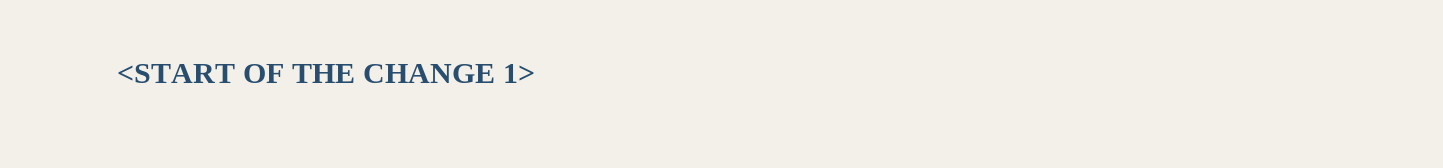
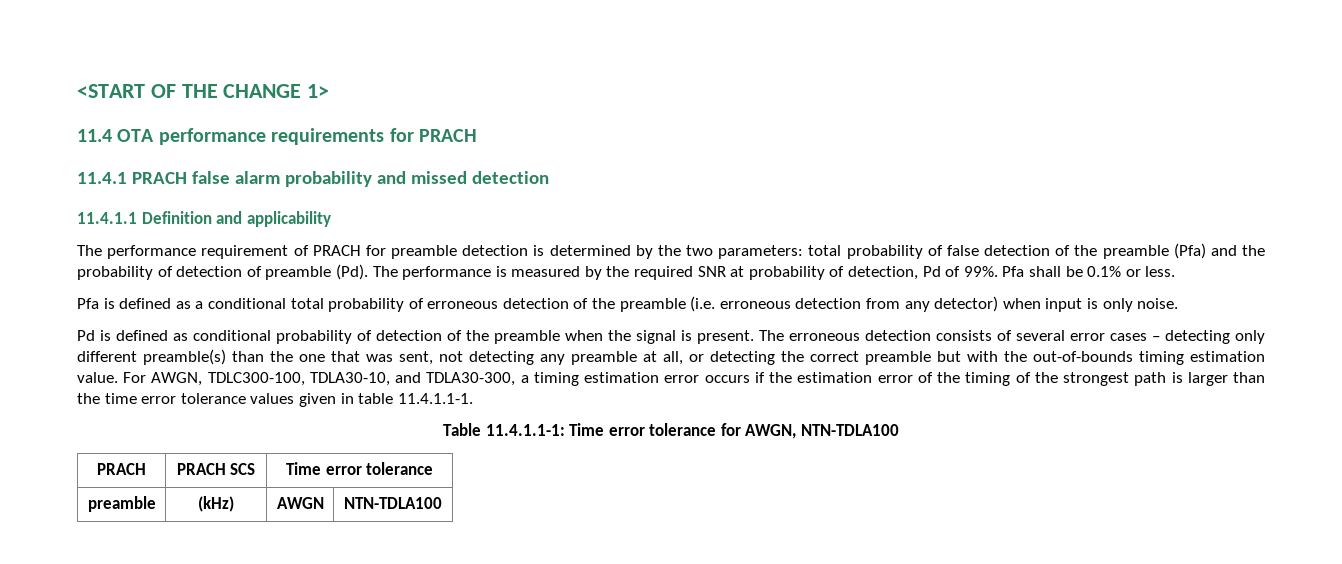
(536, 73) none -> [77,128,477,145] [77,171,549,187] [77,211,331,227] [77,243,1265,259] [77,264,1176,280] [77,296,1179,312] [77,330,1265,344] [77,349,1265,365] [77,372,1266,386] [77,393,473,407] [442,423,900,439] [97,463,146,475] [176,463,256,475] [285,462,434,475] [87,496,156,512] [198,496,234,512] [276,497,324,509] [344,497,443,509] // 11.4 OTA performance requirements for PRACH // 11.4.1 PRACH false alarm probability and missed detection // 11.4.1.1 Definition and applicability // The performance requirement of PRACH for preamble detection is determined by the two parameters: total probability of false detection of the preamble (Pfa) and the probability of detection of preamble (Pd). The performance is measured by the required SNR at probability of detection, Pd of 99%. Pfa shall be 0.1% or less. // Pfa is defined as a conditional total probability of erroneous detection of the preamble (i.e. erroneous detection from any detector) when input is only noise. // Pd is defined as conditional probability of detection of the preamble when the signal is present. The erroneous detection consists of several error cases – detecting only different preamble(s) than the one that was sent, not detecting any preamble at all, or detecting the correct preamble but with the out-of-bounds timing estimation value. For AWGN, TDLC300-100, TDLA30-10, and TDLA30-300, a timing estimation error occurs if the estimation error of the timing of the strongest path is larger than the time error tolerance values given in table 11.4.1.1-1. // Table 11.4.1.1-1: Time error tolerance for AWGN, NTN-TDLA100 // PRACH | PRACH SCS | Time error tolerance // preamble | (kHz) | AWGN | NTN-TDLA100

